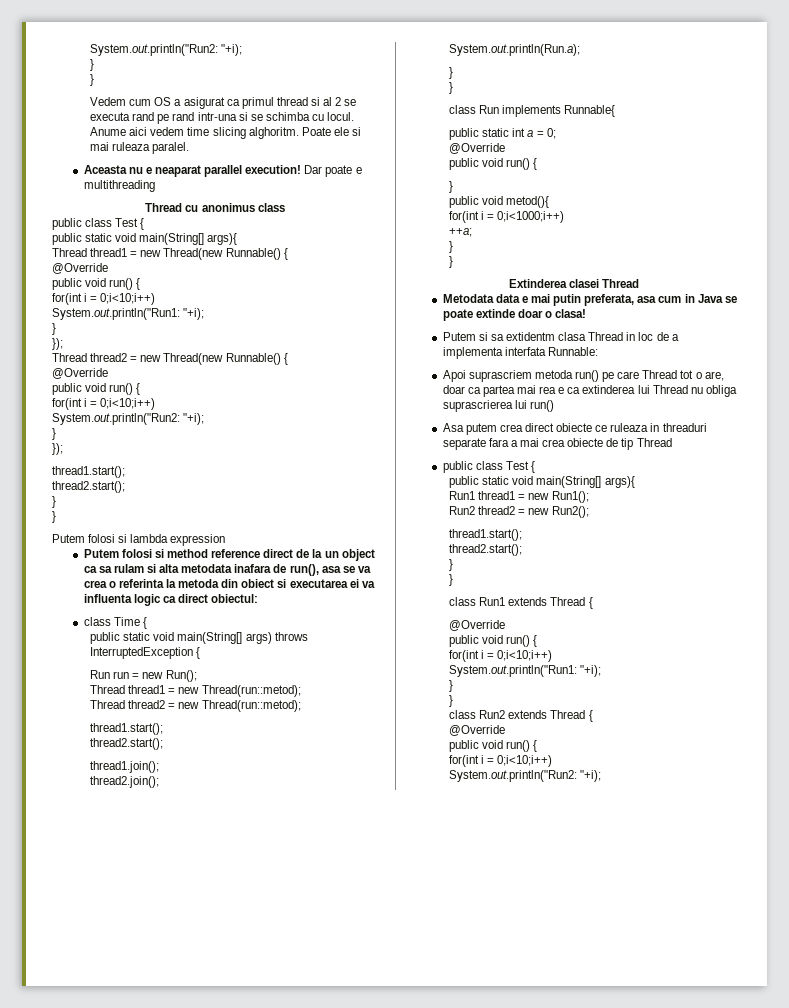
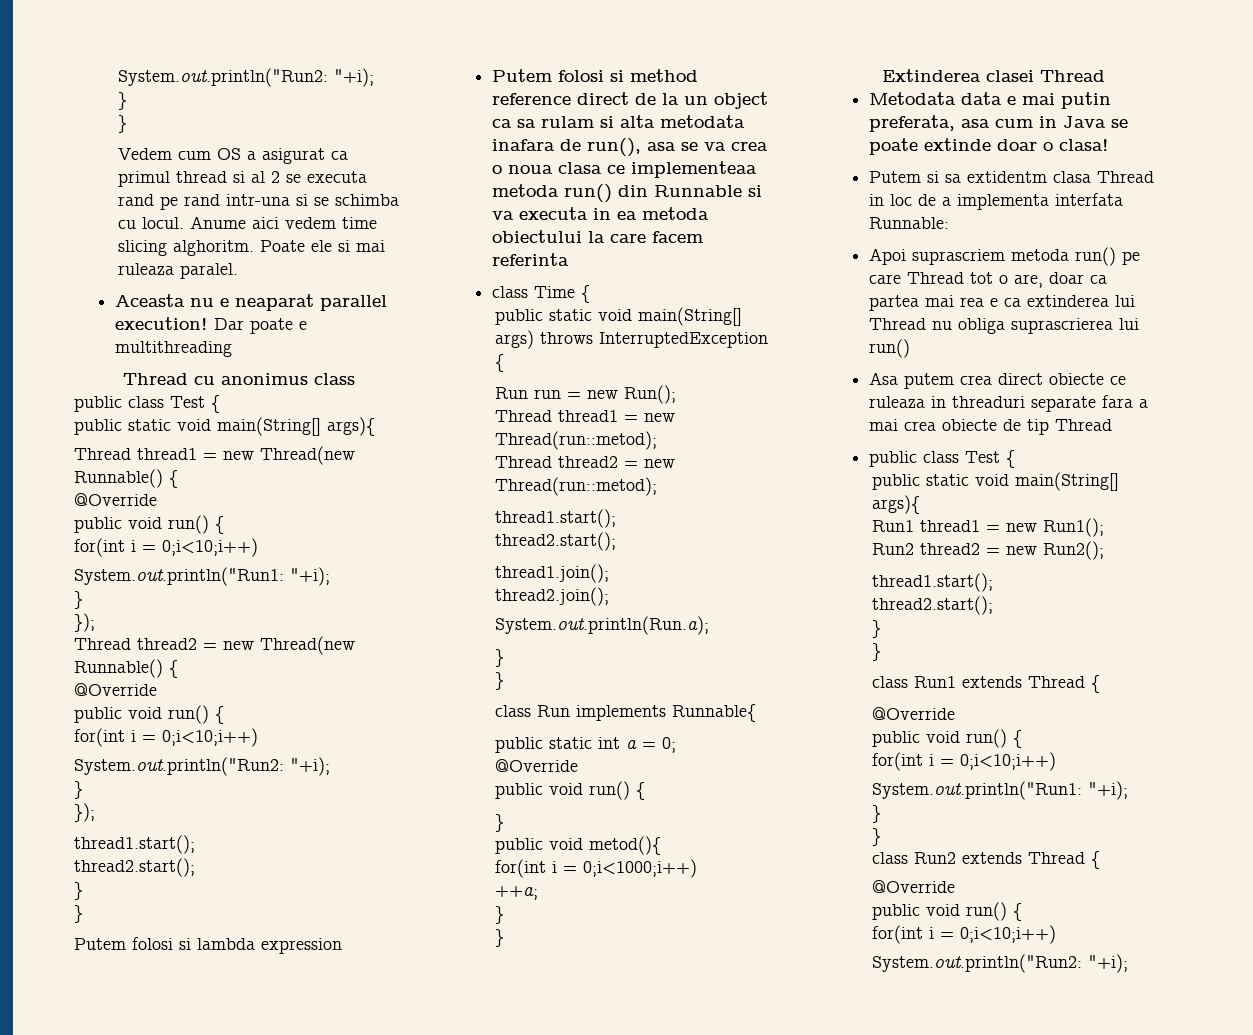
[118,579,375,588] [83,594,259,606] referinta la metoda din obiect si executarea ei va influenta logic ca direct obiectul: -> [508,161,758,178] [492,184,763,203] [492,207,710,220] [492,230,704,243] [492,253,570,266] noua clasa ce implementeaa metoda run() din Runnable si va executa in ea metoda obiectului la care facem referinta

